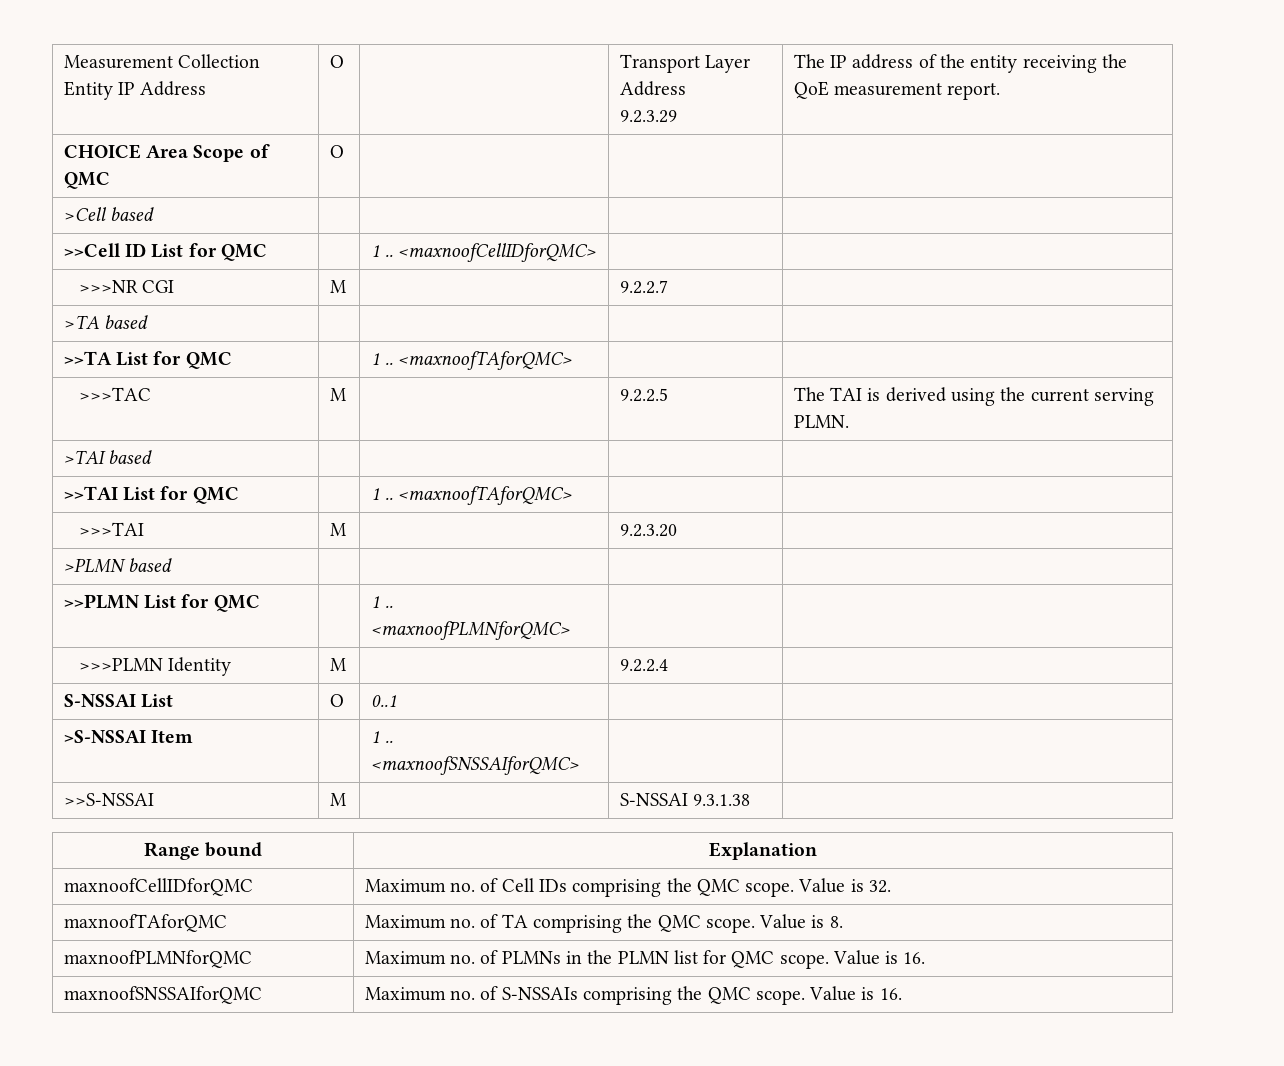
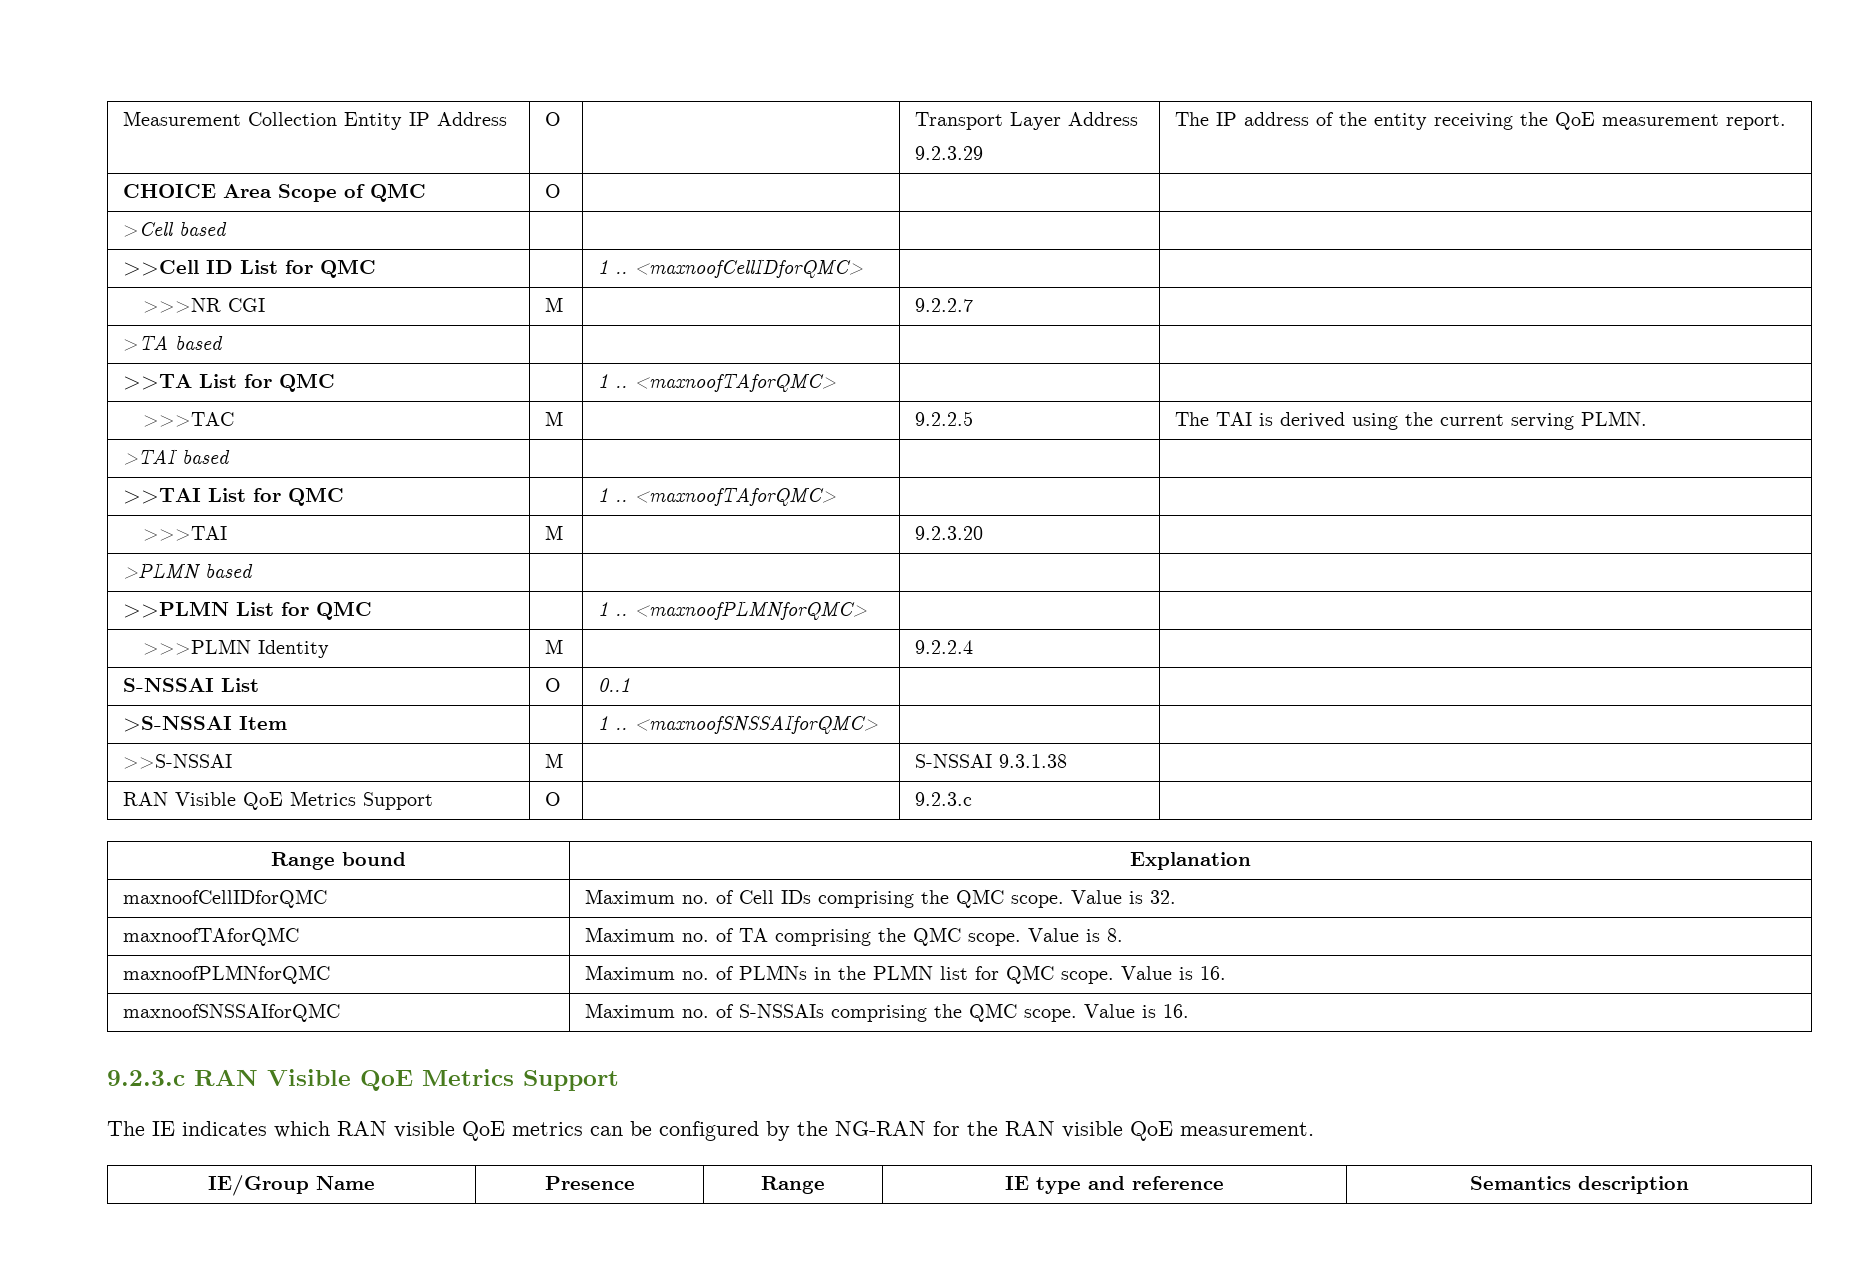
(751, 800) none -> [123,791,434,810] [545,792,562,806] [915,792,973,806] // RAN Visible QoE Metrics Support | O | | 9.2.3.c |
(902, 994) none -> [107,1069,619,1091] [107,1121,1314,1141] [208,1175,375,1196] [544,1176,635,1190] [761,1176,825,1194] [1005,1176,1224,1194] [1469,1176,1689,1194] // 9.2.3.c RAN Visible QoE Metrics Support // The IE indicates which RAN visible QoE metrics can be configured by the NG-RAN for the RAN visible QoE measurement. // IE/Group Name | Presence | Range | IE type and reference | Semantics description

